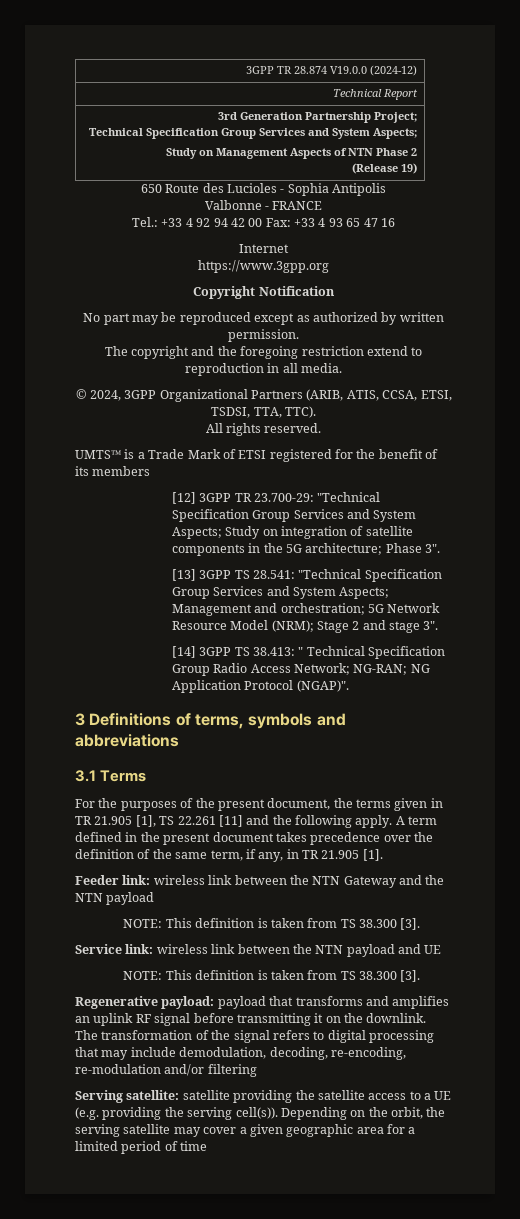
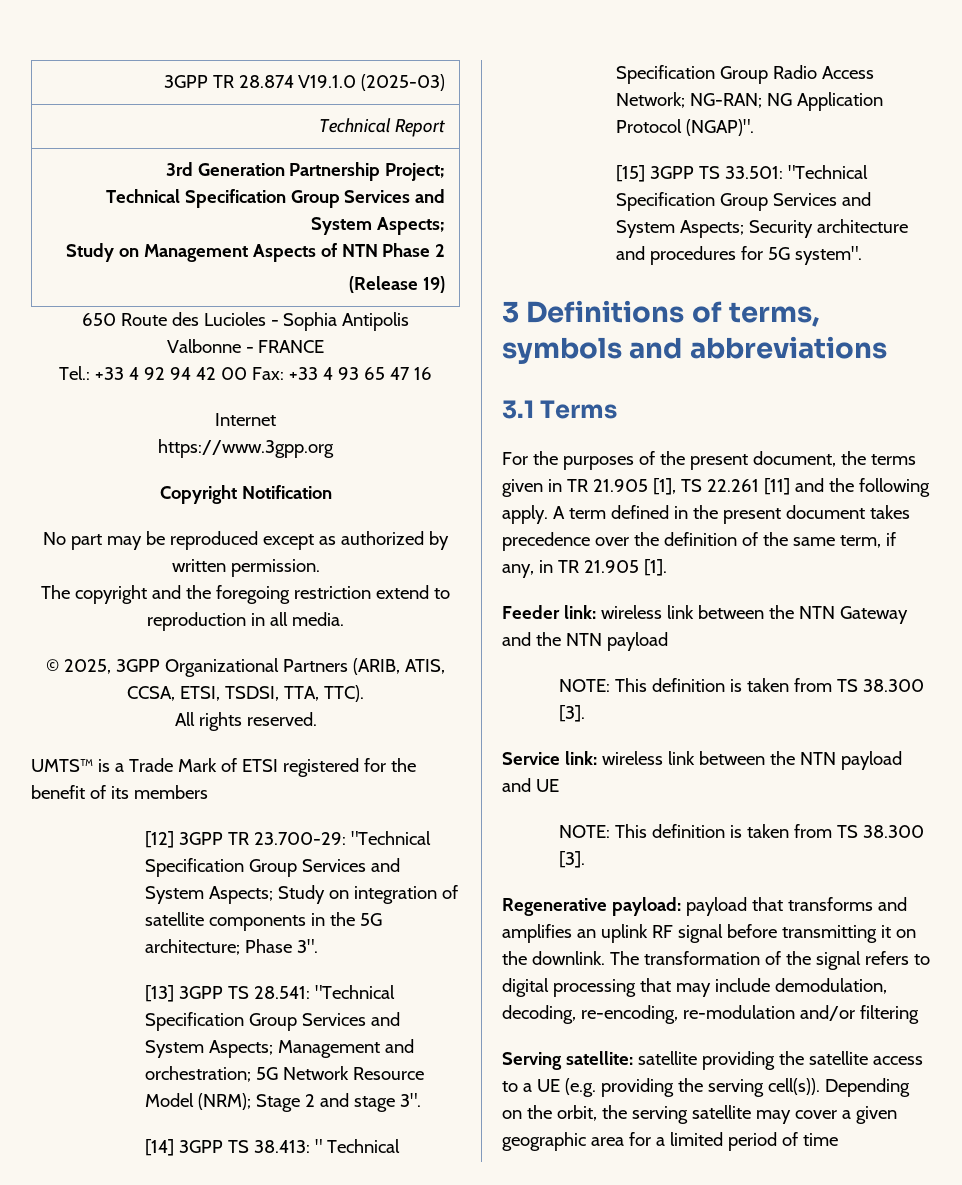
[330,65,418,76] V19.0.0 (2024-12) -> [298,74,446,91] V19.1.0 (2025-03)
[89,390,121,401] 2024, -> [63,659,111,674] 2025,
(349, 686) none -> [615,165,868,182] [615,192,871,211] [615,219,908,238] [615,246,862,265] // [15] 3GPP TS 33.501: "Technical Specification Group Services and System Aspects; Security architecture and procedures for 5G system".

